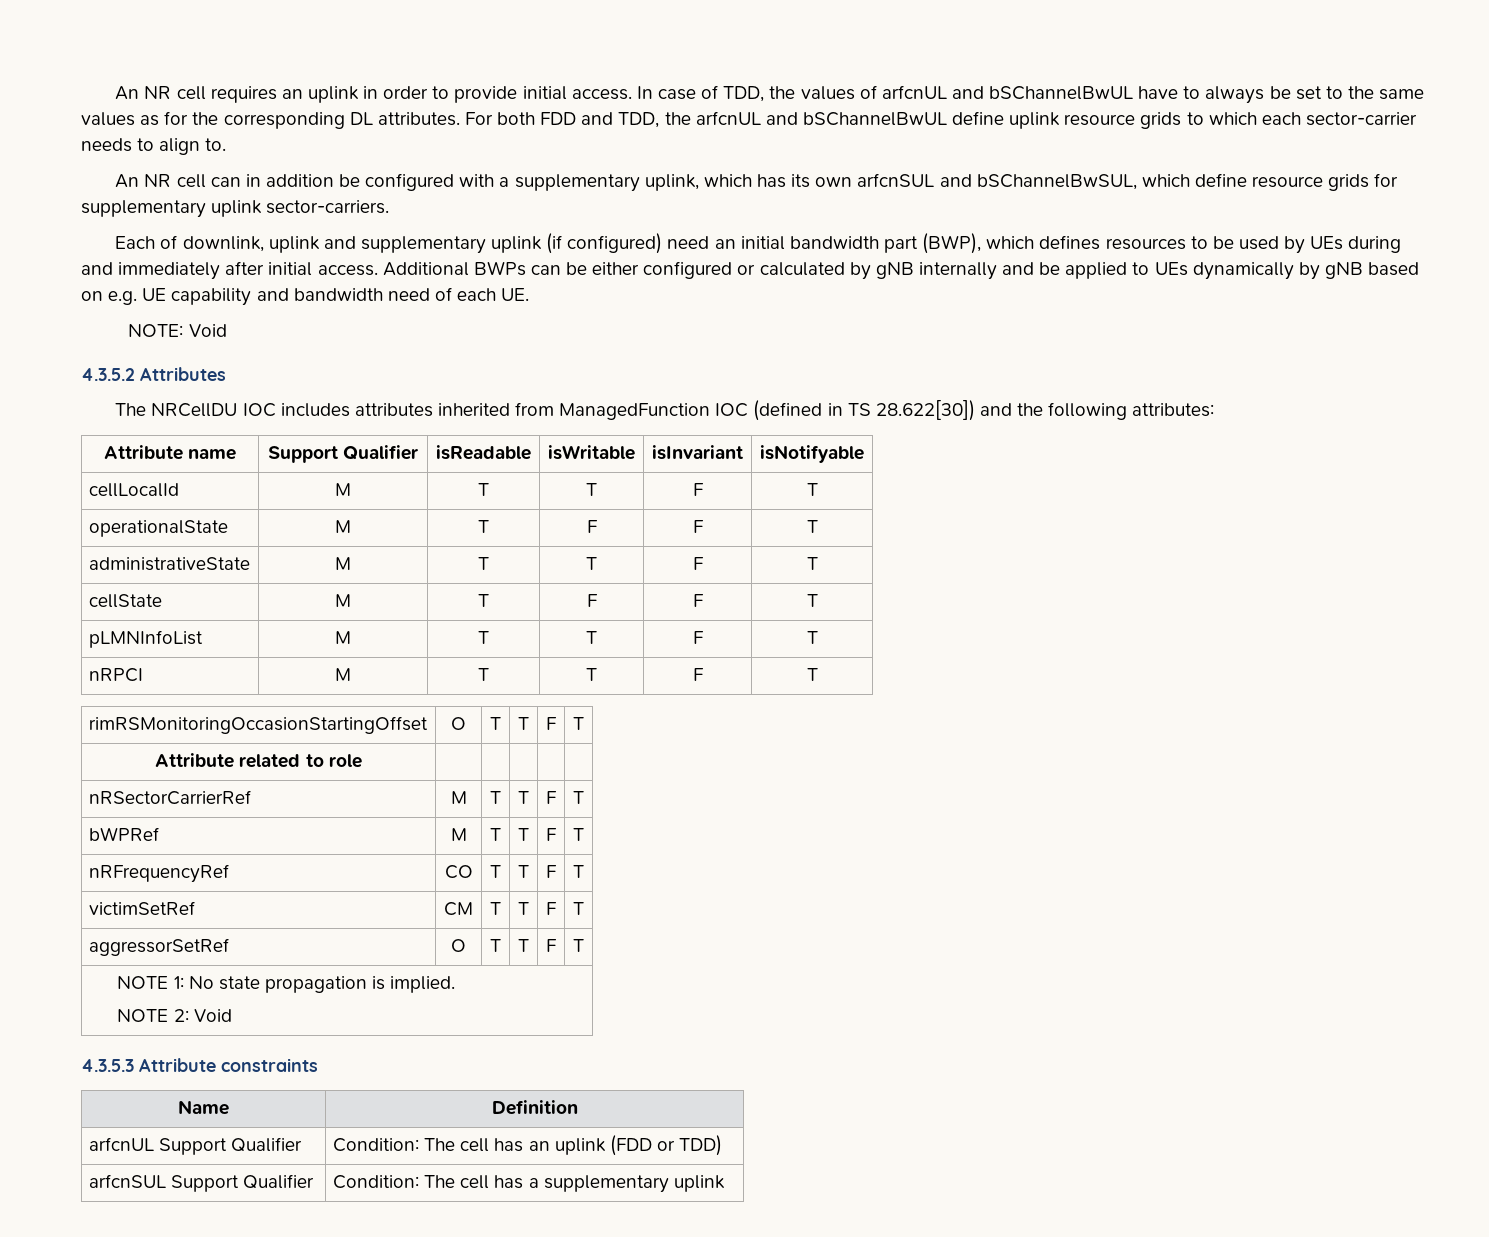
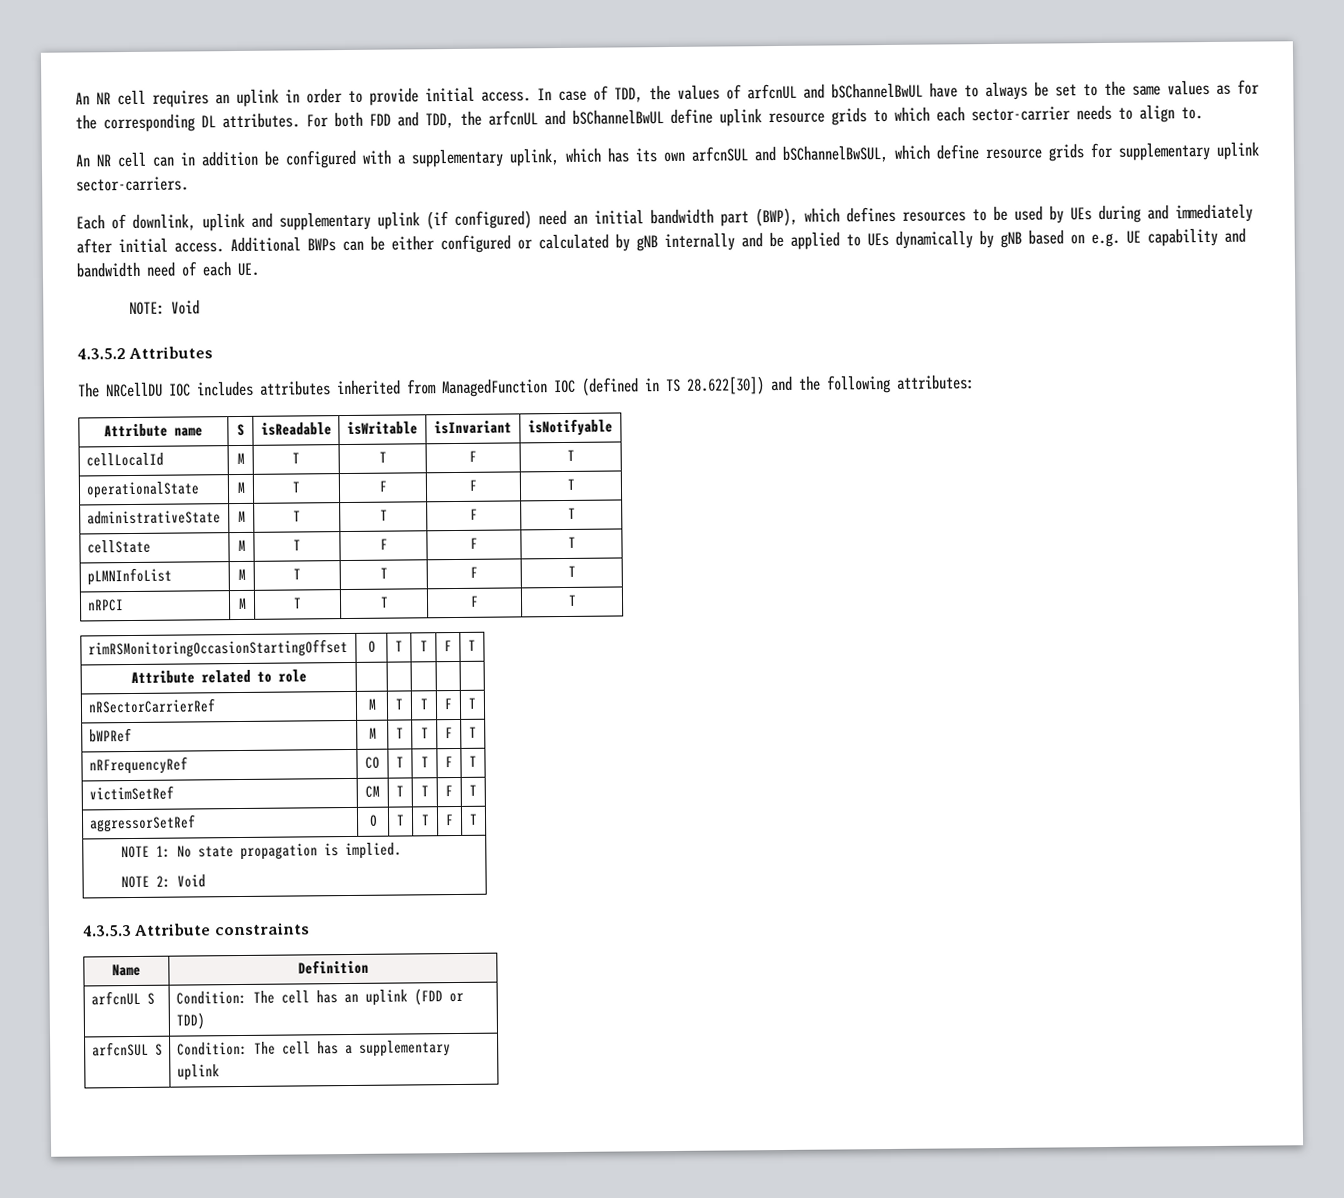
[267,445,419,463] Support Qualifier -> [236,423,245,437] S
[159,1137,303,1155] Support Qualifier -> [146,992,155,1005] S
[171,1174,315,1192] Support Qualifier -> [154,1043,163,1056] S

